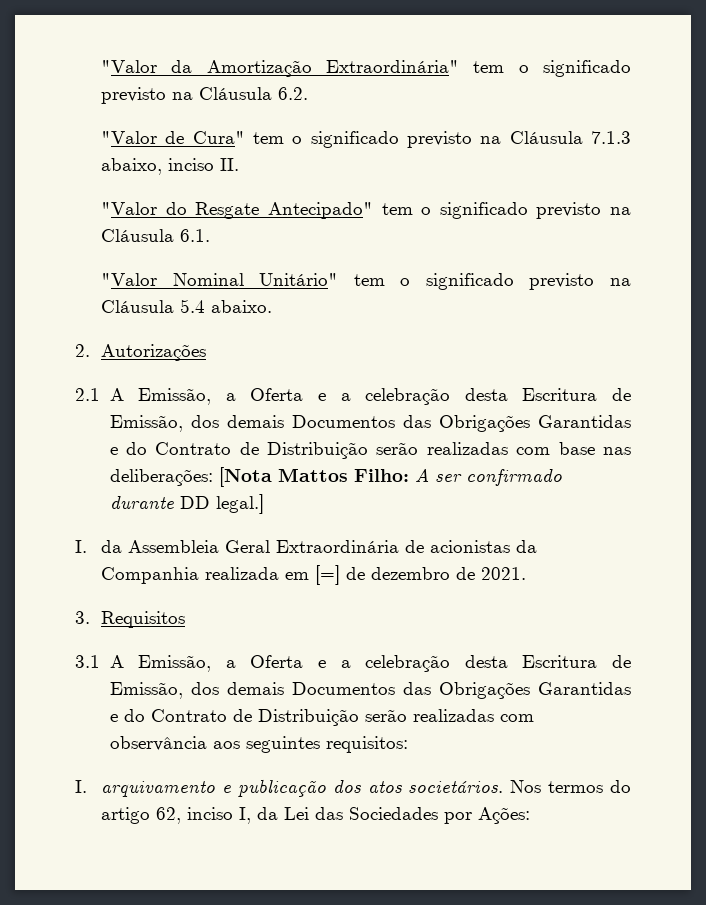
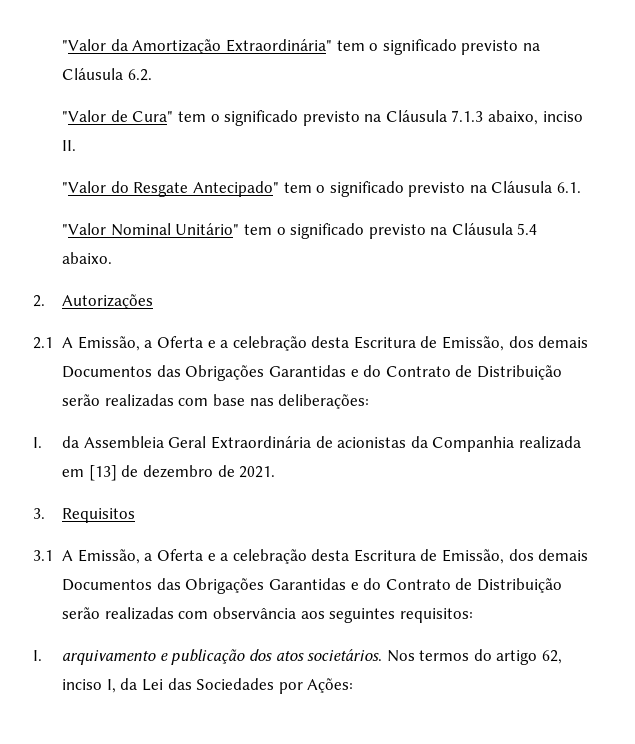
[218,467,562,487] [109,494,264,514] [Nota Mattos Filho: A ser confirmado durante DD legal.] -> (370, 401) none
[315,565,341,585] [=] -> [88,465,117,481] [13]

